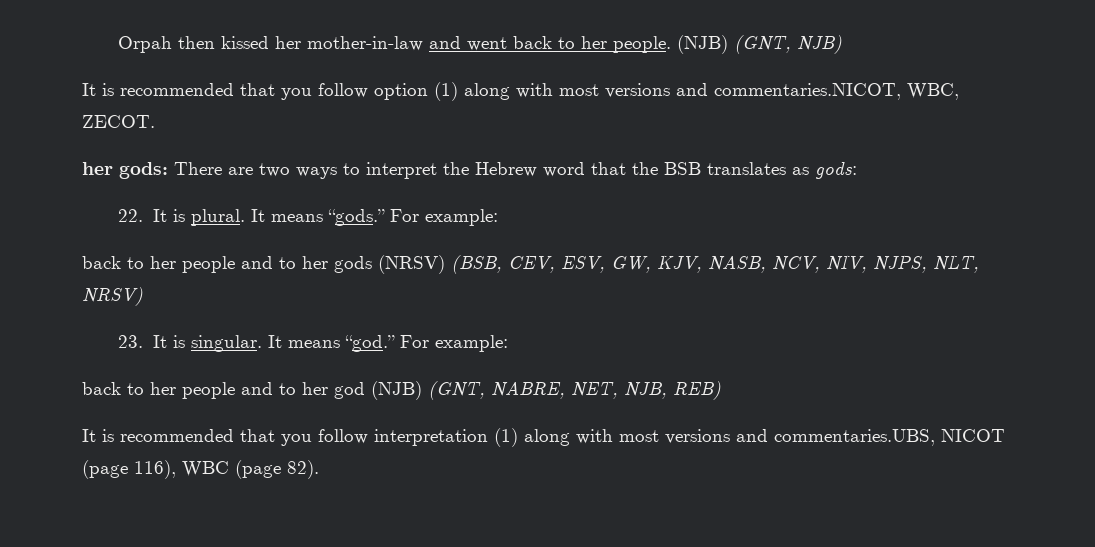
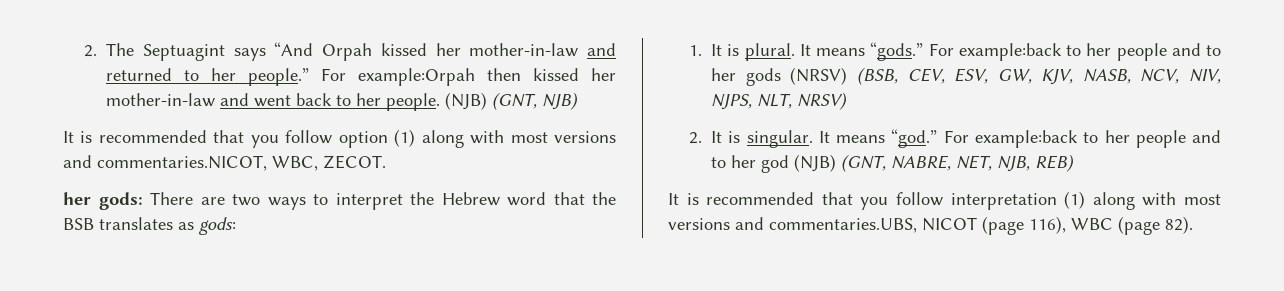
[117,36,172,53] Orpah -> [83,42,616,61] [106,68,476,86] 2. The Septuagint says “And Orpah kissed her mother-in-law and returned to her people.” For example:Orpah
[117,209,143,222] 22. -> [688,45,702,56] 1.
[425,209,499,226] [82,256,121,269] example: // back -> [958,43,1062,61] example:back
[117,335,143,348] 23. -> [688,132,702,144] 2.
[435,335,509,352] [82,382,121,395] example: // back -> [974,130,1078,148] example:back

